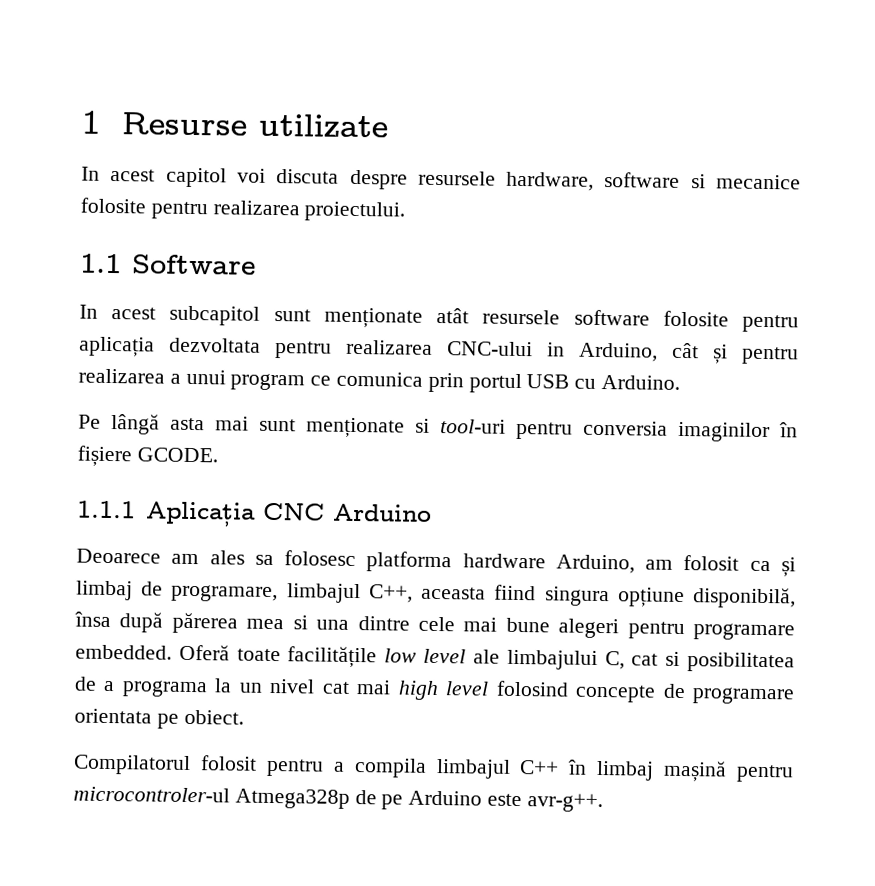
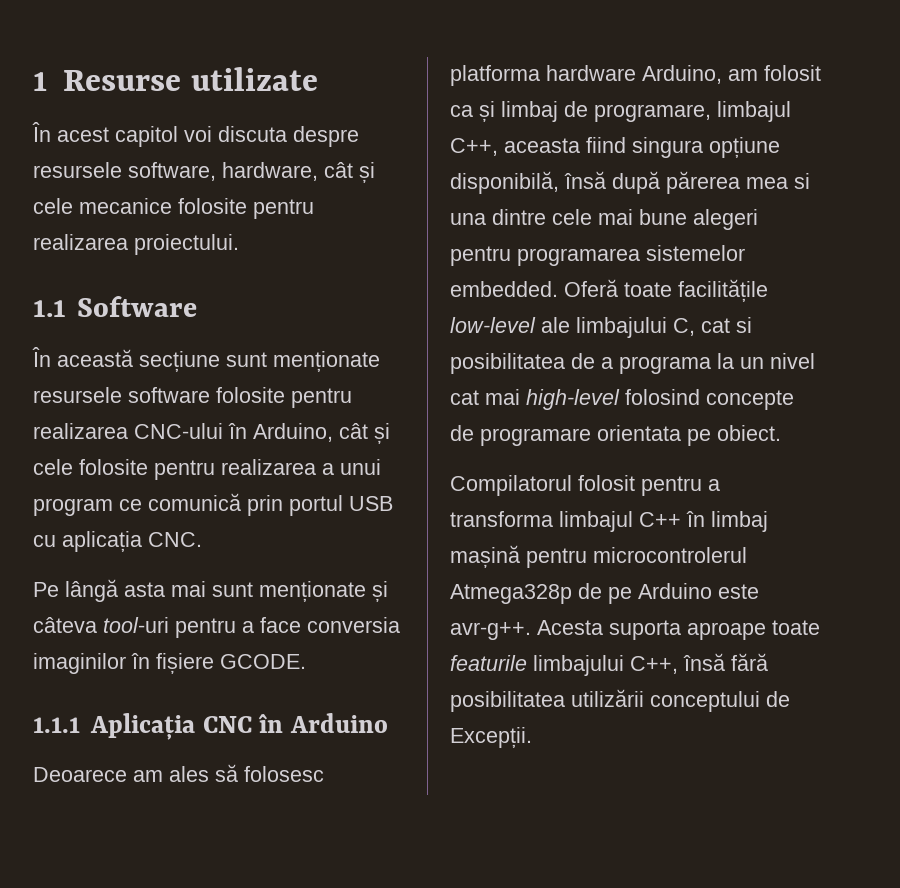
[81,166,100,181] In -> [32,122,51,142] În
[506,171,706,191] hardware, software si -> [128,162,375,183] [33,198,73,214] software, hardware, cât și cele
[79,304,470,328] In acest subcapitol sunt menționate atât -> [32,347,380,372] În această secțiune sunt menționate
[79,336,332,359] aplicația dezvoltata pentru -> (352, 398) none
[547,342,565,357] in -> [228,423,247,439] în
(728, 354) none -> [33,459,148,475] cele folosite
[336,371,424,387] comunica -> [148,493,241,511] comunică
[601,375,681,390] Arduino. -> [62,531,202,552] aplicația CNC.
[415,418,573,440] si tool-uri pentru -> [372,581,388,602] [33,617,301,638] și câteva tool-uri pentru a face
(325, 511) none -> [258,714,284,733] în
[254,554,274,566] sa -> [215,764,238,782] să
[74,611,111,628] însa -> [564,171,606,189] însă
[693,623,795,641] programare -> [517,245,745,266] programarea sistemelor
[384,648,467,664] low level -> [450,317,536,333] low-level
[397,680,490,701] high level -> [526,389,620,410] high-level
[353,758,427,778] compila -> [450,511,553,527] transforma
[73,786,230,803] microcontroler-ul -> [593,547,747,563] microcontrolerul
(603, 803) none -> [537,620,820,640] [450,653,768,676] [450,689,790,712] [450,727,532,748] Acesta suporta aproape toate featurile limbajului C++, însă fără posibilitatea utilizării conceptului de Excepții.

